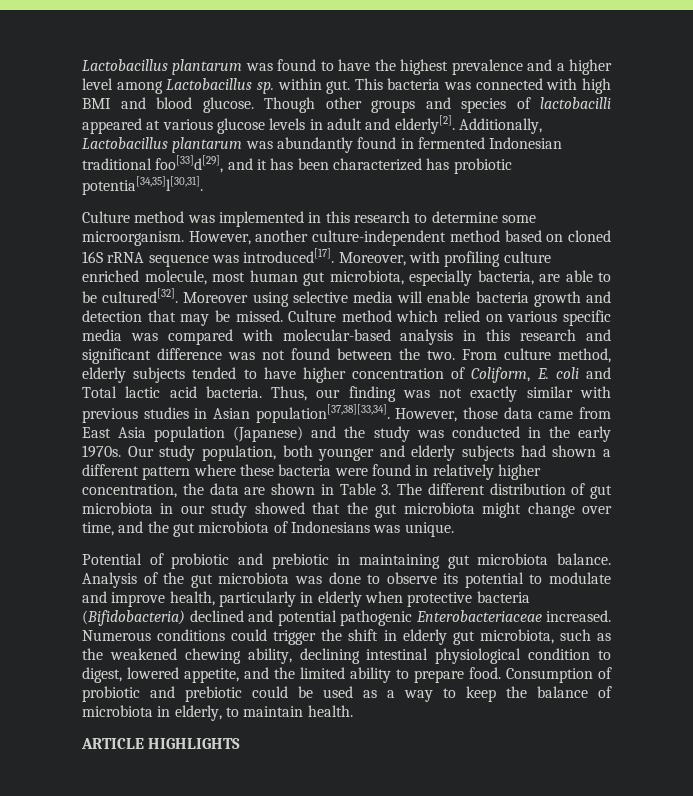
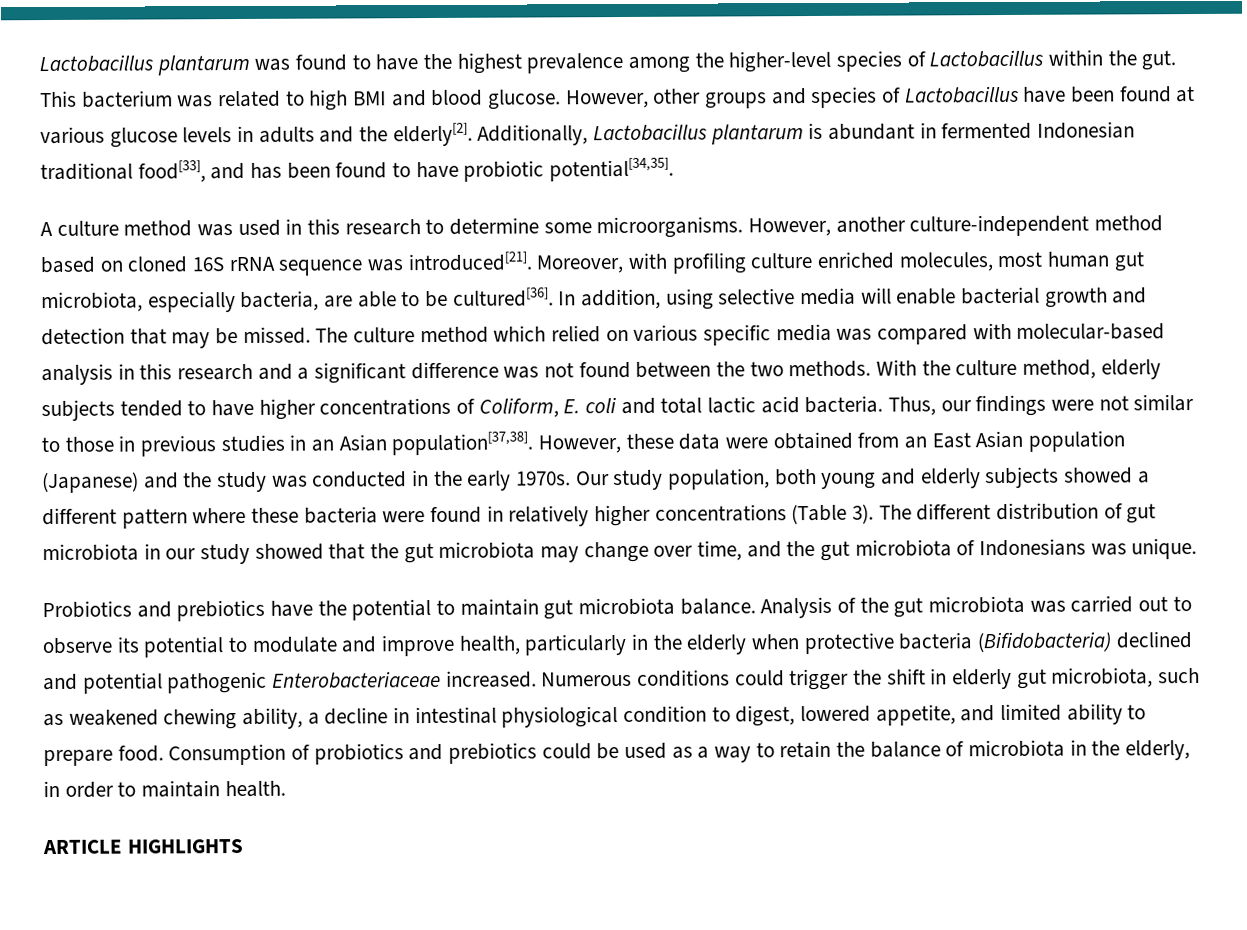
[527,59,612,75] [82,78,578,94] and a higher level among Lactobacillus sp. within gut. This bacteria was connected with -> [628,49,1177,73] [40,90,305,108] among the higher-level species of Lactobacillus within the gut. This bacterium was related to
[264,97,315,113] Though -> [565,89,649,109] However,
[540,97,611,109] [82,118,142,134] lactobacilli appeared -> [904,85,1172,104] Lactobacillus have been found
[326,118,391,130] adult and -> [258,126,389,143] adults and the
[245,137,397,153] was abundantly found -> [808,122,916,140] is abundant
[155,155,512,174] [82,176,203,195] [82,211,130,223] foo[33]d[29], and it has been characterized has probiotic potentia[34,35]l[30,31]. // Culture -> [137,157,675,183] [40,220,119,237] food[33], and has been found to have probiotic potential[34,35]. // A culture
[218,211,304,227] implemented -> [237,219,281,237] used
[82,231,184,246] microorganism. -> [596,216,744,239] microorganisms.
[243,248,335,263] introduced[17]. -> [407,251,532,272] introduced[21].
[144,270,207,285] molecule, -> [898,252,993,272] molecules,
[102,288,249,303] cultured[32]. Moreover -> [452,287,662,310] cultured[36]. In addition,
[475,291,529,303] bacteria -> [961,286,1041,305] bacterial
[288,310,337,322] Culture -> [315,327,416,343] The culture
(612, 335) none -> [297,367,310,380] a
[427,349,497,360] two. From -> [749,359,951,378] two methods. With the
[352,368,445,379] concentration -> [319,397,452,416] concentrations
[82,386,117,398] Total -> [660,397,703,414] total
[348,386,611,402] [82,404,611,423] [82,427,147,438] finding was not exactly similar with previous studies in Asian population[37,38][33,34]. However, those data came from East Asia -> [975,394,1195,417] [41,430,1024,457] findings were not similar to those in previous studies in an Asian population[37,38]. However, these data were obtained from an East Asian
[318,448,375,461] younger -> [821,472,877,489] young
[520,445,597,457] had shown -> [1064,467,1134,484] showed
[82,483,392,498] concentration, the data are shown in Table 3. -> [654,503,875,525] concentrations (Table 3).
[482,502,522,518] might -> [540,546,580,563] may
[82,553,440,569] Potential of probiotic and prebiotic in maintaining -> [42,598,539,622] Probiotics and prebiotics have the potential to maintain
[328,572,361,584] done -> [1070,595,1169,613] carried out
(314, 597) none -> [652,634,682,650] the
[82,648,103,660] the -> (64, 720) none
[299,648,360,664] declining -> [307,707,411,725] a decline in
[274,667,295,679] the -> (996, 713) none
[82,686,242,702] probiotic and prebiotic -> [313,742,538,765] probiotics and prebiotics
[466,686,496,702] keep -> [779,740,832,759] retain
[174,705,222,721] elderly, -> [1091,740,1191,761] [43,780,114,798] the elderly, in order

